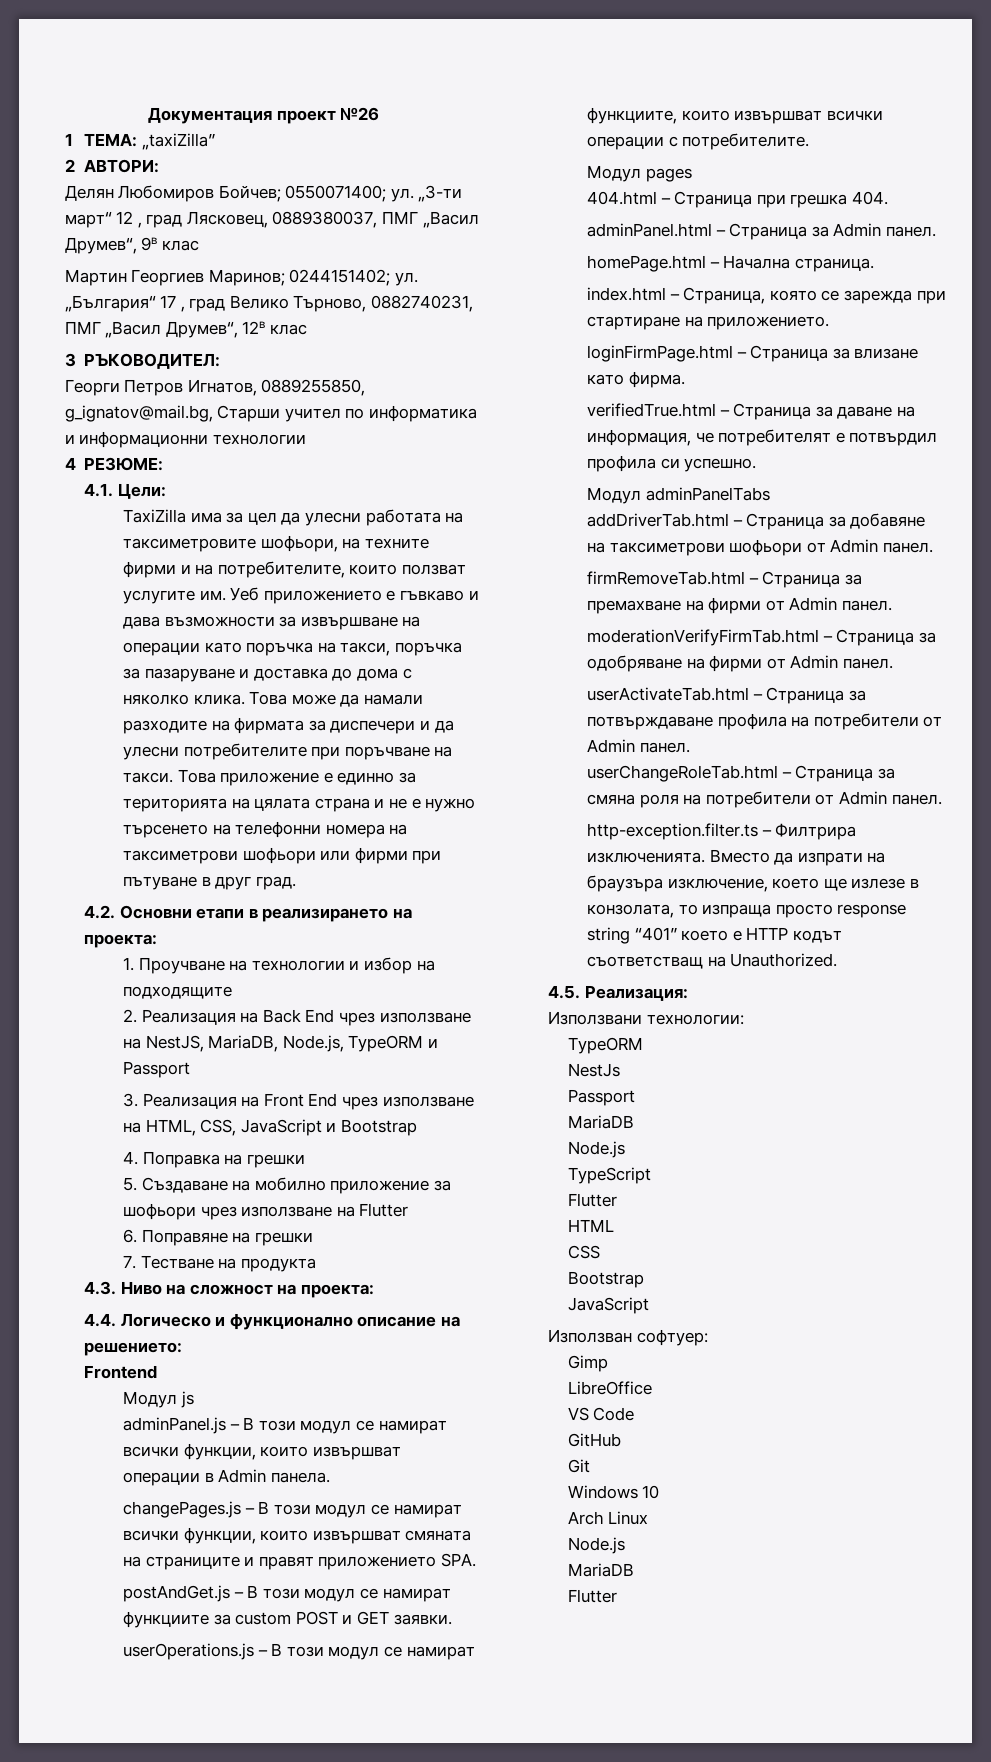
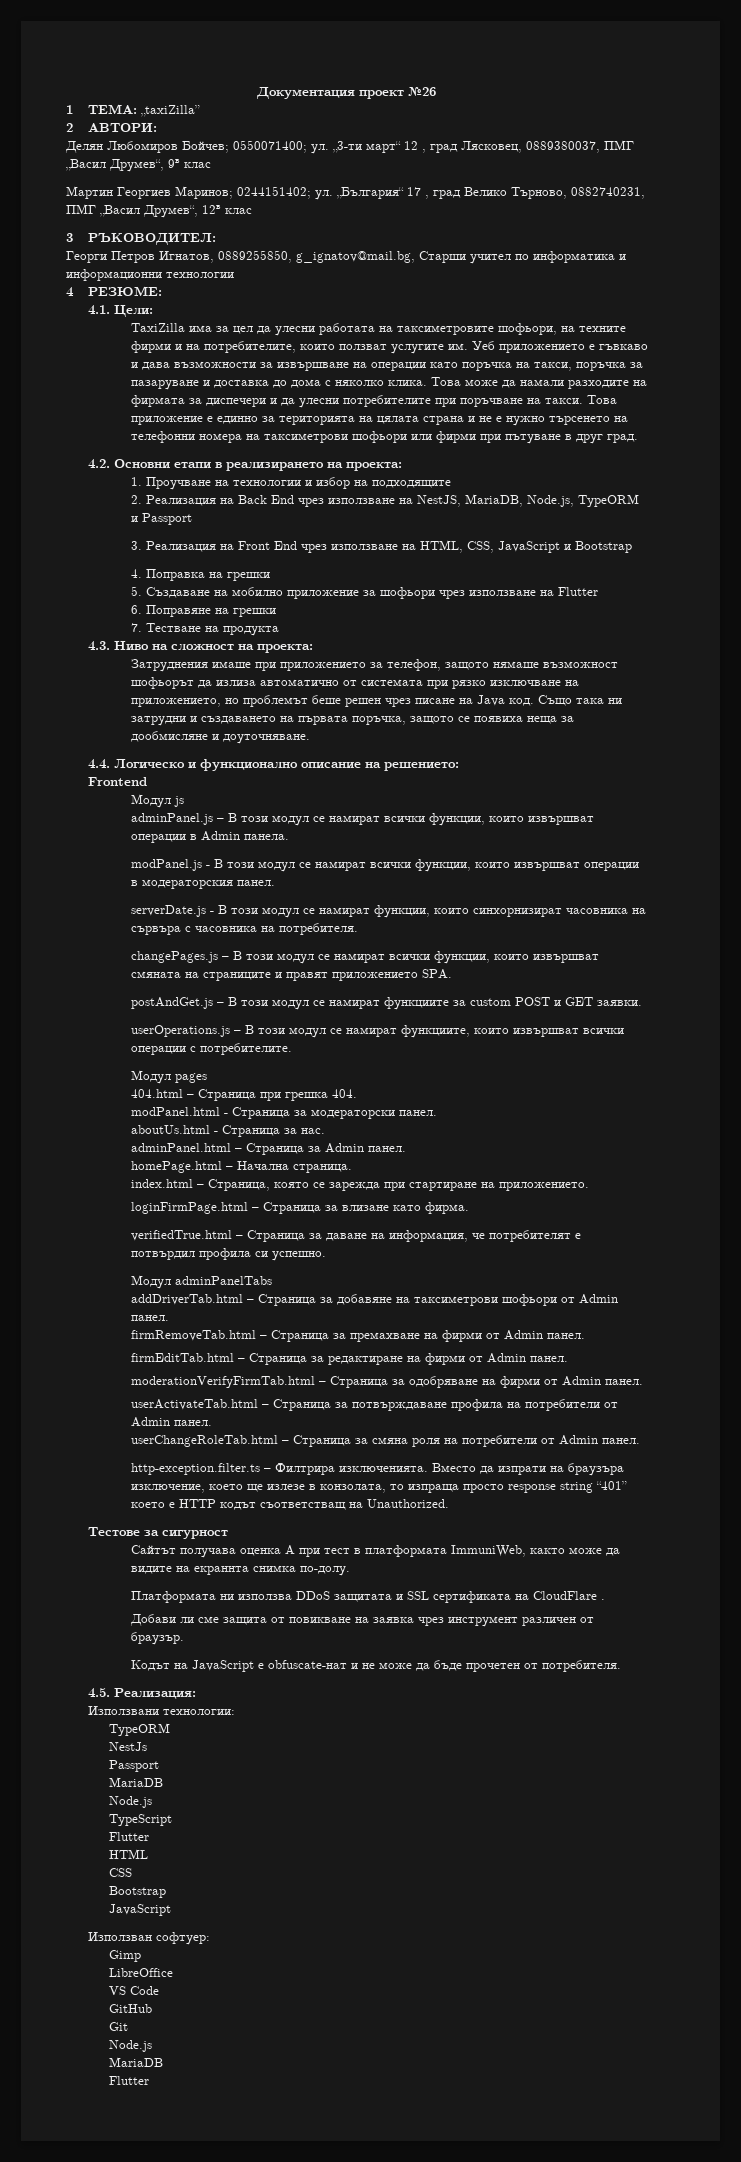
(374, 1291) none -> [131,659,619,672] [131,677,580,689] [131,695,623,707] [131,716,575,726] [131,731,311,744] // Затруднения имаше при приложението за телефон, защото нямаше възможност шофьорът да излиза автоматично от системата при рязко изключване на приложението, но проблемът беше решен чрез писане на Java код. Също така ни затрудни и създаването на първата поръчка, защото се появиха неща за дообмисляне и доуточняване.
(330, 1477) none -> [131,859,640,872] [131,879,276,889] [131,905,647,918] [131,923,359,935] // modPanel.js - В този модул се намират всички функции, които извършват операции в модераторския панел. // serverDate.js - В този модул се намират функции, които синхорнизират часовника на сървъра с часовника на потребителя.
(889, 198) none -> [131,1107,438,1119] [131,1125,326,1137] // modPanel.html - Страница за модераторски панел. // aboutUs.html - Страница за нас.
(893, 605) none -> [131,1353,569,1365] // firmEditTab.html – Страница за редактиране на фирми от Admin панел.
(838, 960) none -> [87,1527,228,1539] [131,1545,621,1558] [131,1565,351,1576] [131,1591,606,1603] [130,1614,595,1627] [131,1632,185,1645] [131,1660,622,1672] // Тестове за сигурност // Сайтът получава оценка A при тест в платформата ImmuniWeb, както може да видите на екраннта снимка по-долу. // Платформата ни използва DDoS защитата и SSL сертификата на CloudFlare . // Добави ли сме защита от повикване на заявка чрез инструмент различен от браузър. // Кодът на JavaScript е obfuscate-нат и не може да бъде прочетен от потребителя.
[567,1485,660,1499] [567,1511,649,1525] // Windows 10 // Arch Linux -> (129, 2026) none

